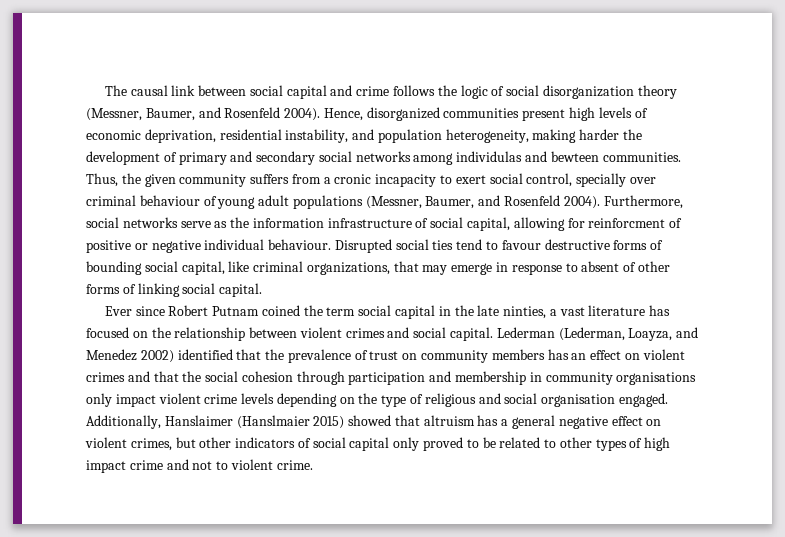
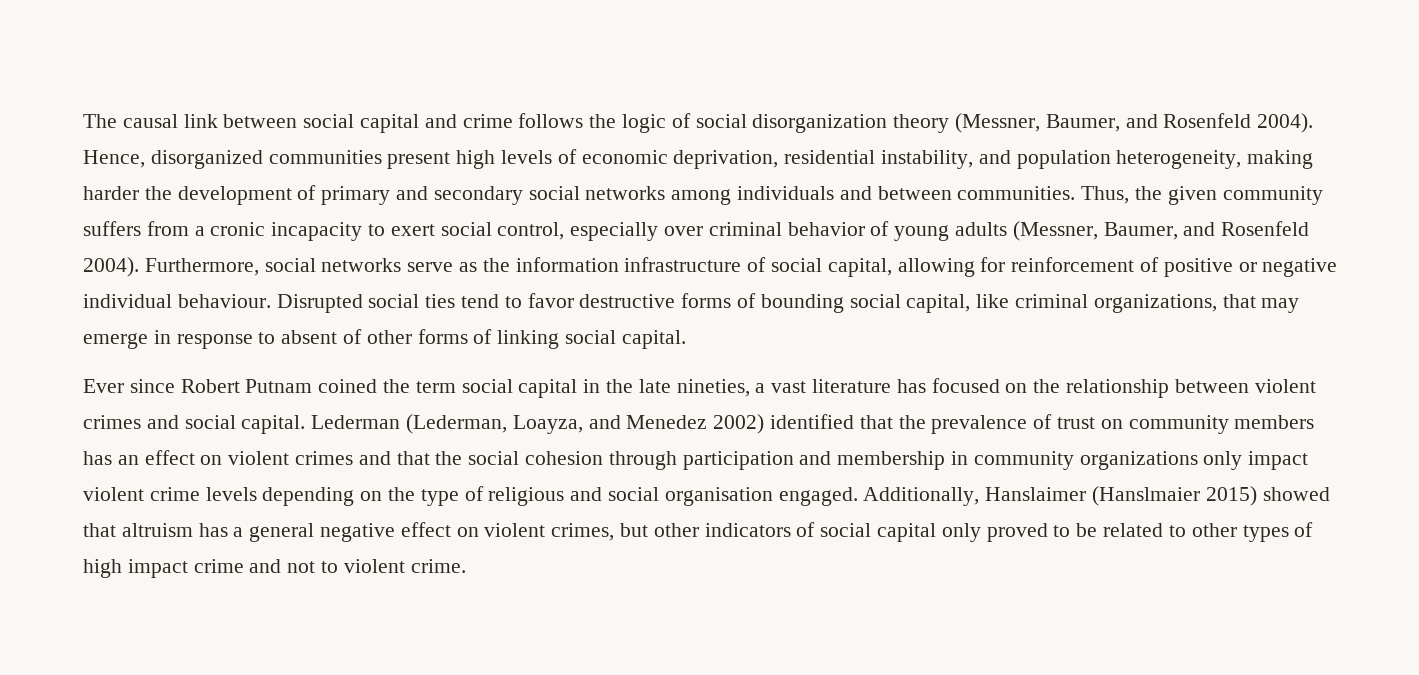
[456,151,599,162] individulas and bewteen -> [737,186,952,200] individuals and between
[576,173,627,187] specially -> [570,222,659,241] especially
[139,195,200,206] behaviour -> [787,222,865,236] behavior
[258,195,363,209] adult populations -> [955,222,1008,236] adults
[588,218,666,228] reinforcment -> [1011,257,1135,272] reinforcement
[501,240,541,250] favour -> [527,293,574,308] favor
[503,306,547,319] ninties, -> [676,379,750,397] nineties,
[616,372,697,385] organisations -> [1079,451,1198,470] organizations

